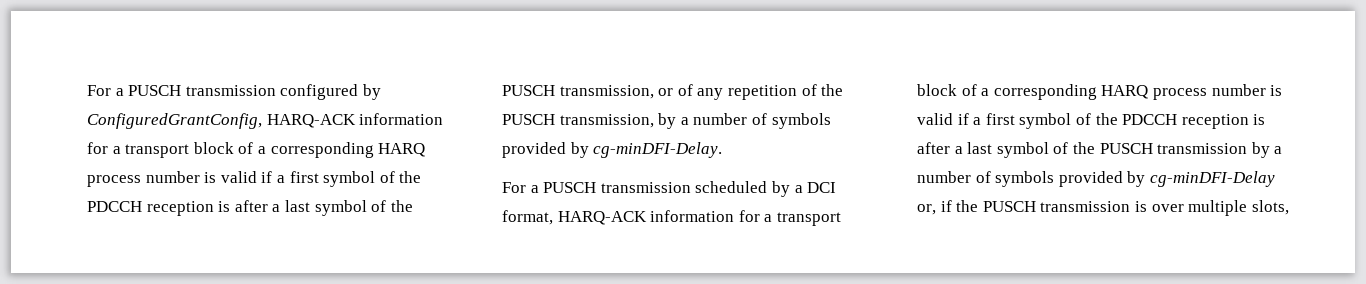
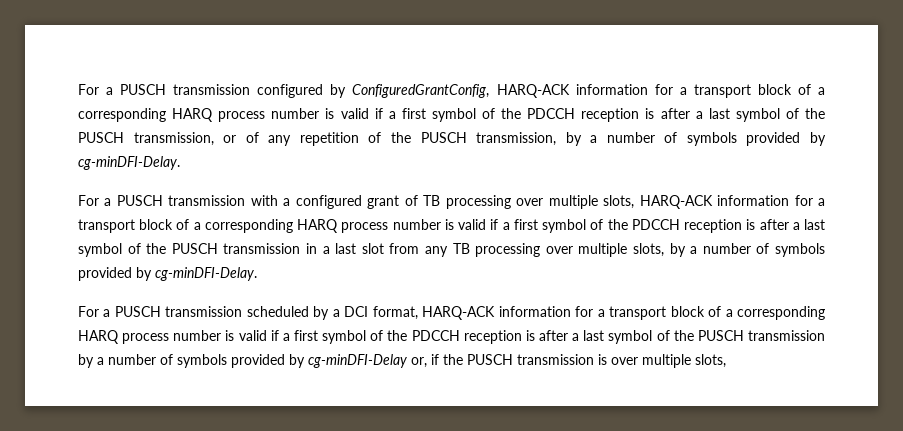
(723, 150) none -> [78,195,826,209] [78,219,825,233] [78,243,826,257] [78,267,257,281] // For a PUSCH transmission with a configured grant of TB processing over multiple slots, HARQ-ACK information for a transport block of a corresponding HARQ process number is valid if a first symbol of the PDCCH reception is after a last symbol of the PUSCH transmission in a last slot from any TB processing over multiple slots, by a number of symbols provided by cg-minDFI-Delay.

